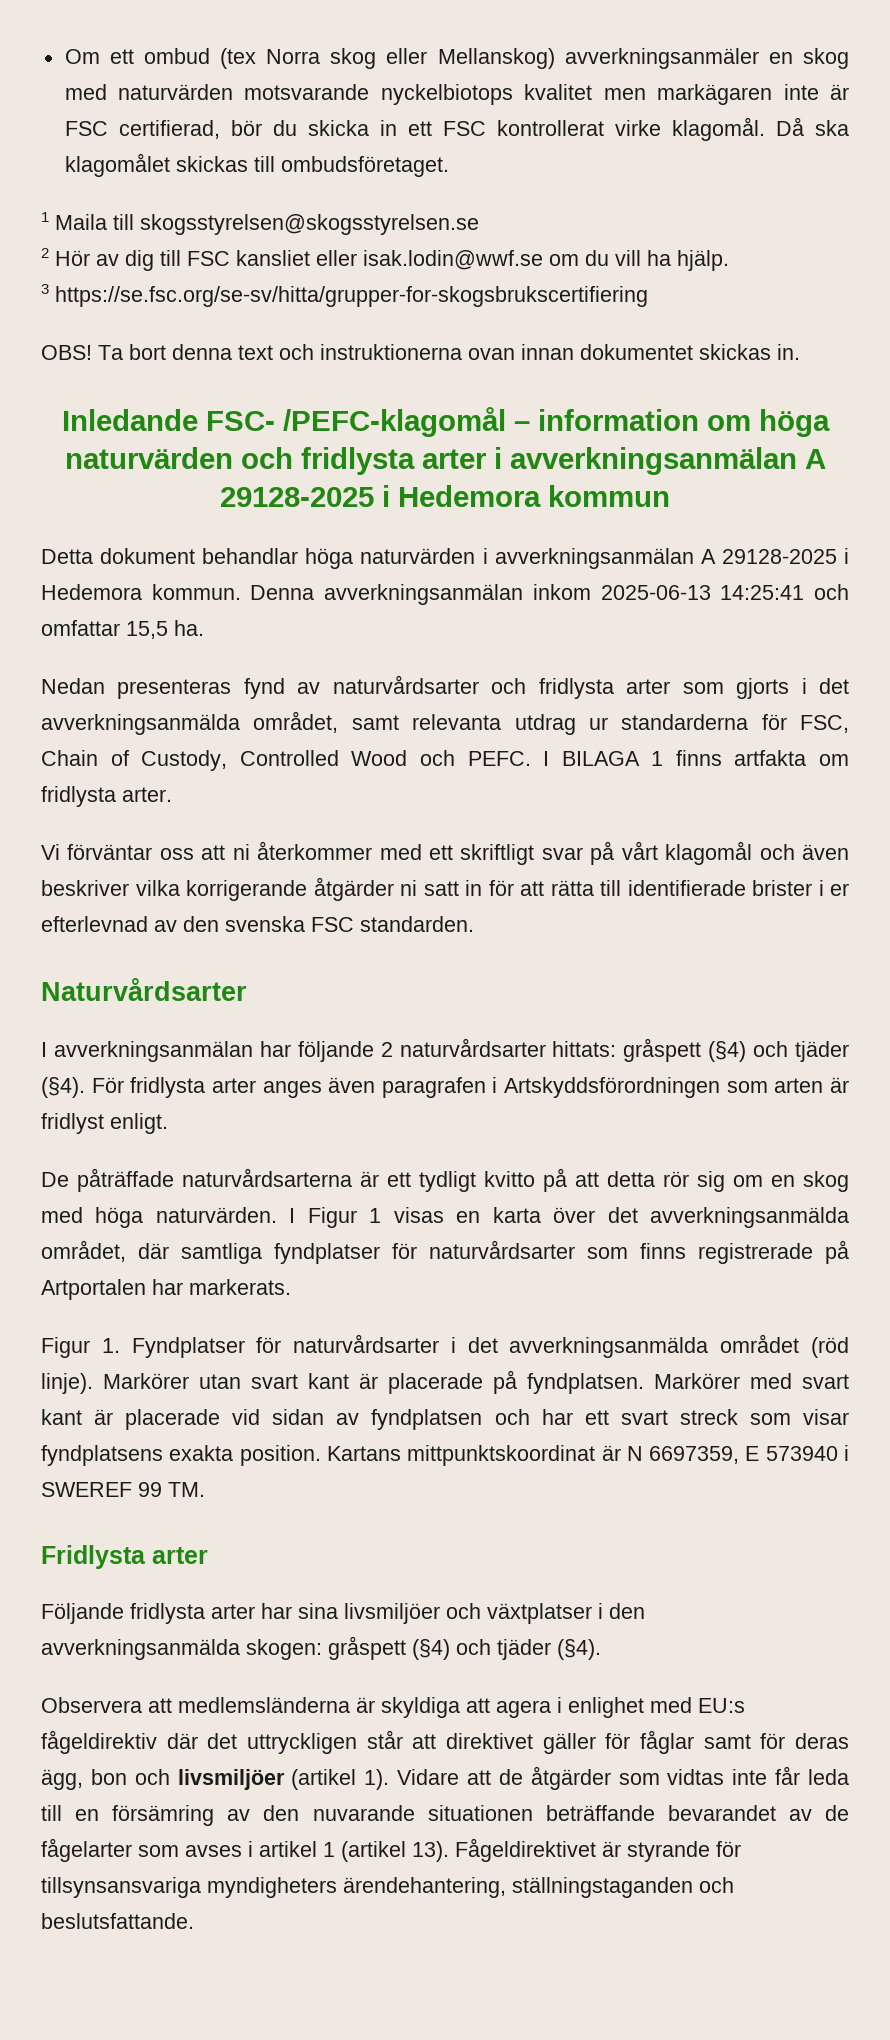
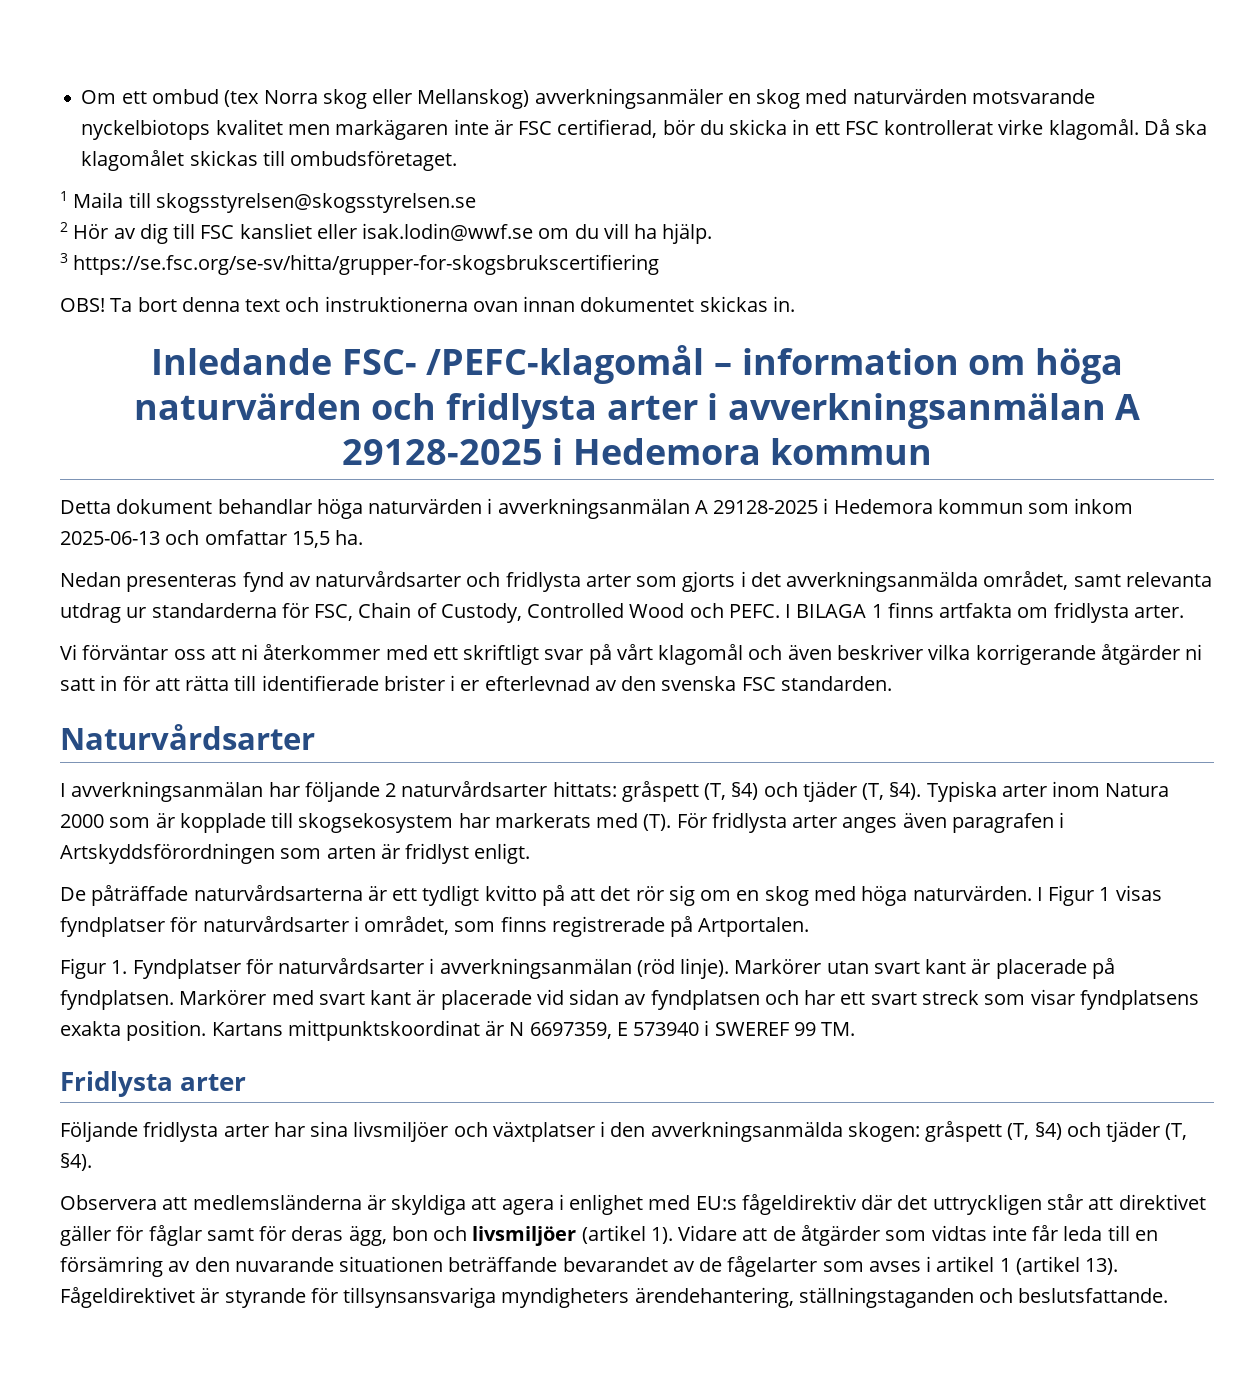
[151,584,524,605] kommun. Denna avverkningsanmälan -> [937,499,1070,514] kommun som
[720,585,805,600] 14:25:41 -> (160, 538) none
[708,1041,849,1062] [41,1077,85,1098] (§4) och tjäder (§4). -> [704,781,1170,802] [60,812,672,833] (T, §4) och tjäder (T, §4). Typiska arter inom Natura 2000 som är kopplade till skogsekosystem har markerats med (T).
[607,1171,655,1187] detta -> [600,886,631,901] det
[456,1207,849,1228] [41,1240,262,1264] en karta över det avverkningsanmälda området, där samtliga -> (1162, 893) none
(575, 1249) none -> [353,916,450,935] i området,
[41,1279,291,1300] Artportalen har markerats. -> [698,917,810,937] Artportalen.
[467,1334,800,1358] det avverkningsanmälda området -> [439,958,632,979] avverkningsanmälan
[412,1639,601,1660] (§4) och tjäder (§4). -> [1007,1121,1188,1142] [60,1153,92,1171] (T, §4) och tjäder (T, §4).

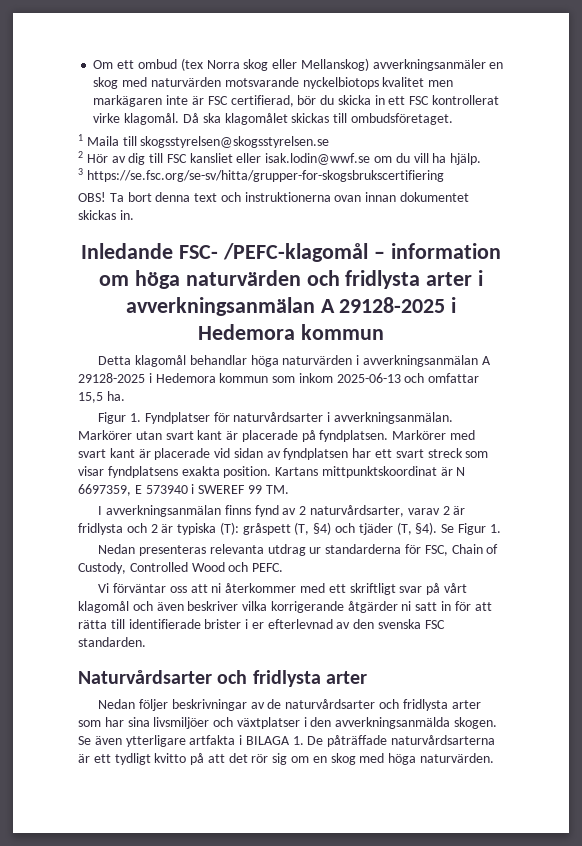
[116,499,213,514] dokument -> [135,355,187,367] klagomål
[60,571,1121,592] Nedan presenteras fynd av naturvårdsarter och fridlysta arter som gjorts i det avverkningsanmälda området, samt -> [98,412,453,424] [78,430,476,442] [78,448,489,460] [78,466,466,478] [78,484,289,496] [98,505,466,517] [78,522,501,535] [98,544,207,556] Figur 1. Fyndplatser för naturvårdsarter i avverkningsanmälan. Markörer utan svart kant är placerade på fyndplatsen. Markörer med svart kant är placerade vid sidan av fyndplatsen har ett svart streck som visar fyndplatsens exakta position. Kartans mittpunktskoordinat är N 6697359, E 573940 i SWEREF 99 TM. // I avverkningsanmälan finns fynd av 2 naturvårdsarter, varav 2 är fridlysta och 2 är typiska (T): gråspett (T, §4) och tjäder (T, §4). Se Figur 1. // Nedan presenteras
[785,602,1185,623] I BILAGA 1 finns artfakta om fridlysta arter. -> (284, 567) none
[60,781,1170,802] [60,812,1065,833] [60,843,531,864] // I avverkningsanmälan har följande 2 naturvårdsarter hittats: gråspett (T, §4) och tjäder (T, §4). Typiska arter inom Natura 2000 som är kopplade till skogsekosystem har markerats med (T). För fridlysta arter anges även paragrafen i Artskyddsförordningen som arten är fridlyst enligt. // -> [217,670,367,687] [98,699,481,711] [78,717,498,729] [78,735,304,747] och fridlysta arter // Nedan följer beskrivningar av de naturvårdsarter och fridlysta arter som har sina livsmiljöer och växtplatser i den avverkningsanmälda skogen. Se även ytterligare artfakta i BILAGA 1.
[1036,885,1162,906] [60,916,810,937] [60,958,1115,979] [60,989,1199,1010] [60,1020,856,1041] [60,1071,247,1097] [60,1121,1188,1142] [60,1153,92,1171] [60,1194,1206,1215] [60,1225,1158,1246] [60,1256,1119,1277] [60,1287,1169,1308] I Figur 1 visas fyndplatser för naturvårdsarter i området, som finns registrerade på Artportalen. // Figur 1. Fyndplatser för naturvårdsarter i avverkningsanmälan (röd linje). Markörer utan svart kant är placerade på fyndplatsen. Markörer med svart kant är placerade vid sidan av fyndplatsen och har ett svart streck som visar fyndplatsens exakta position. Kartans mittpunktskoordinat är N 6697359, E 573940 i SWEREF 99 TM. // Fridlysta arter // Följande fridlysta arter har sina livsmiljöer och växtplatser i den avverkningsanmälda skogen: gråspett (T, §4) och tjäder (T, §4). // Observera att medlemsländerna är skyldiga att agera i enlighet med EU:s fågeldirektiv där det uttryckligen står att direktivet gäller för fåglar samt för deras ägg, bon och livsmiljöer (artikel 1). Vidare att de åtgärder som vidtas inte får leda till en försämring av den nuvarande situationen beträffande bevarandet av de fågelarter som avses i artikel 1 (artikel 13). Fågeldirektivet är styrande för tillsynsansvariga myndigheters ärendehantering, ställningstaganden och beslutsfattande. -> (494, 758) none

